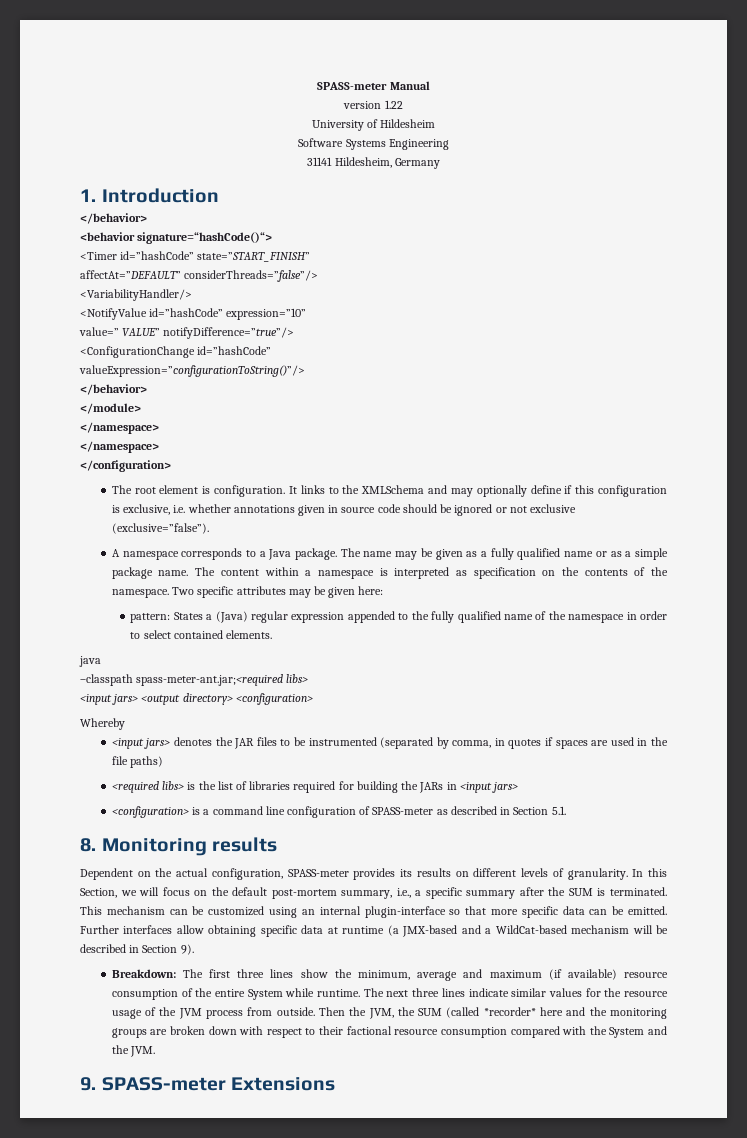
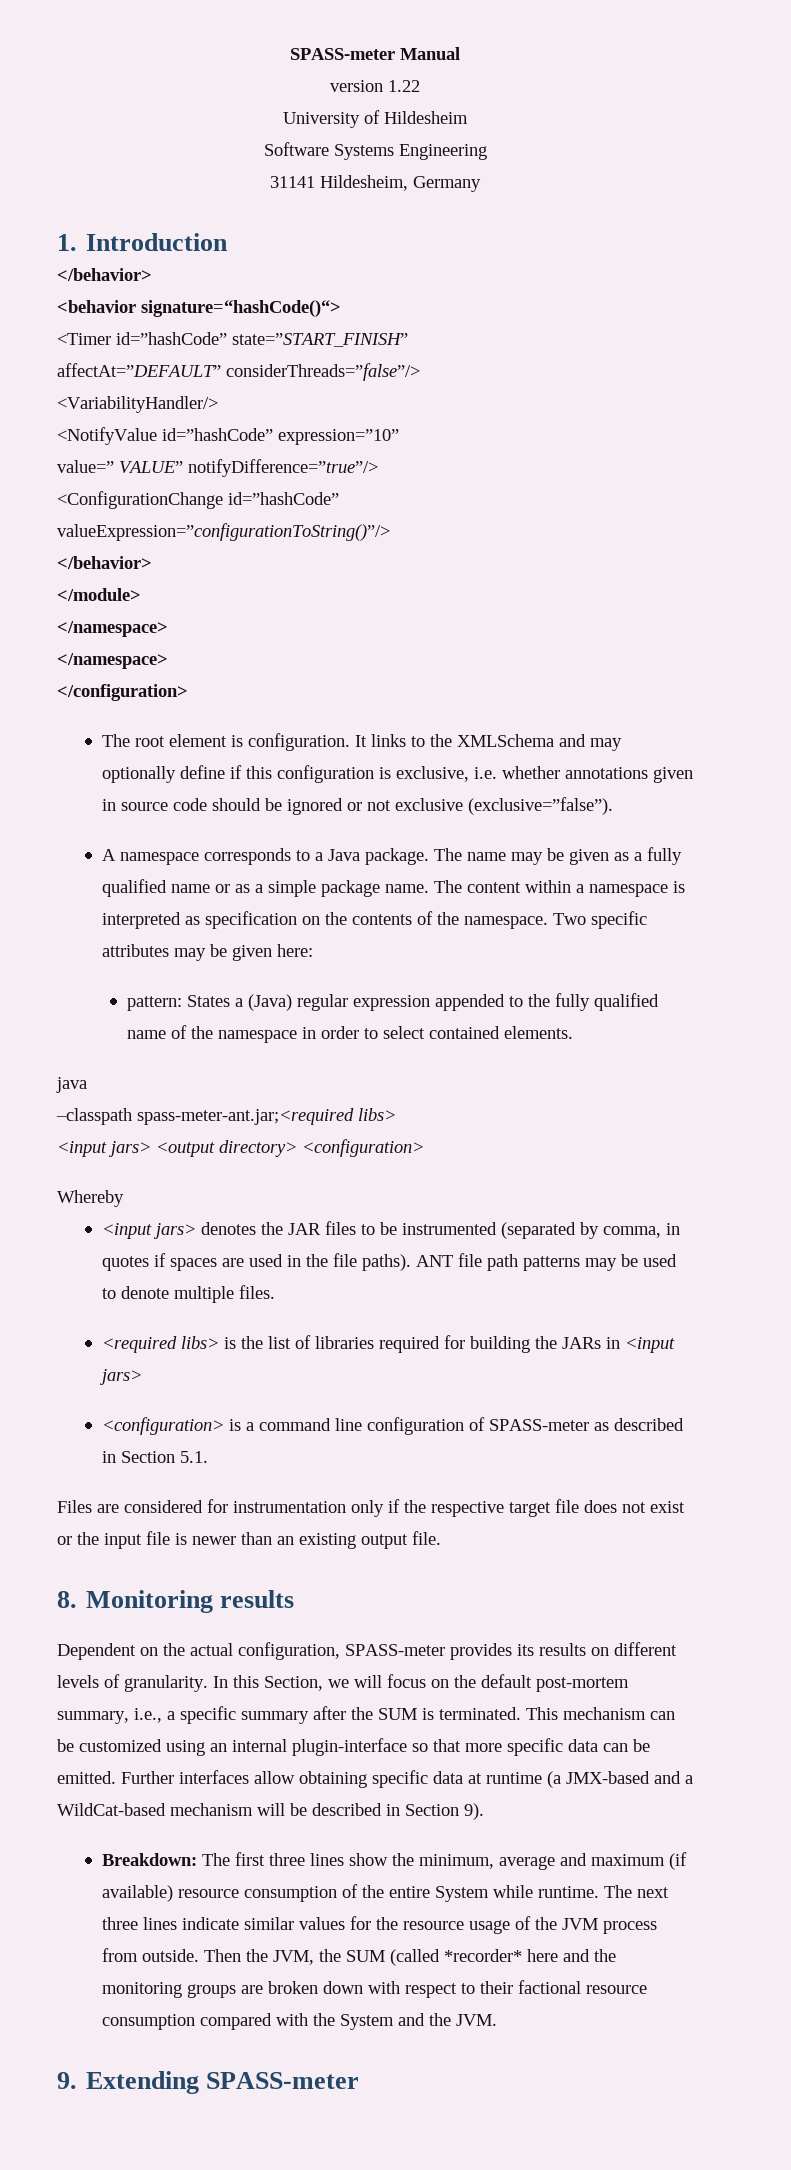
[130,756,164,768] paths) -> [361,1253,677,1271] [101,1285,275,1303] paths). ANT file path patterns may be used to denote multiple files.
(566, 810) none -> [57,1499,685,1517] [57,1531,441,1549] // Files are considered for instrumentation only if the respective target file does not exist or the input file is newer than an existing output file.
[102,1077,336,1091] SPASS-meter Extensions -> [86,2071,360,2094] Extending SPASS-meter

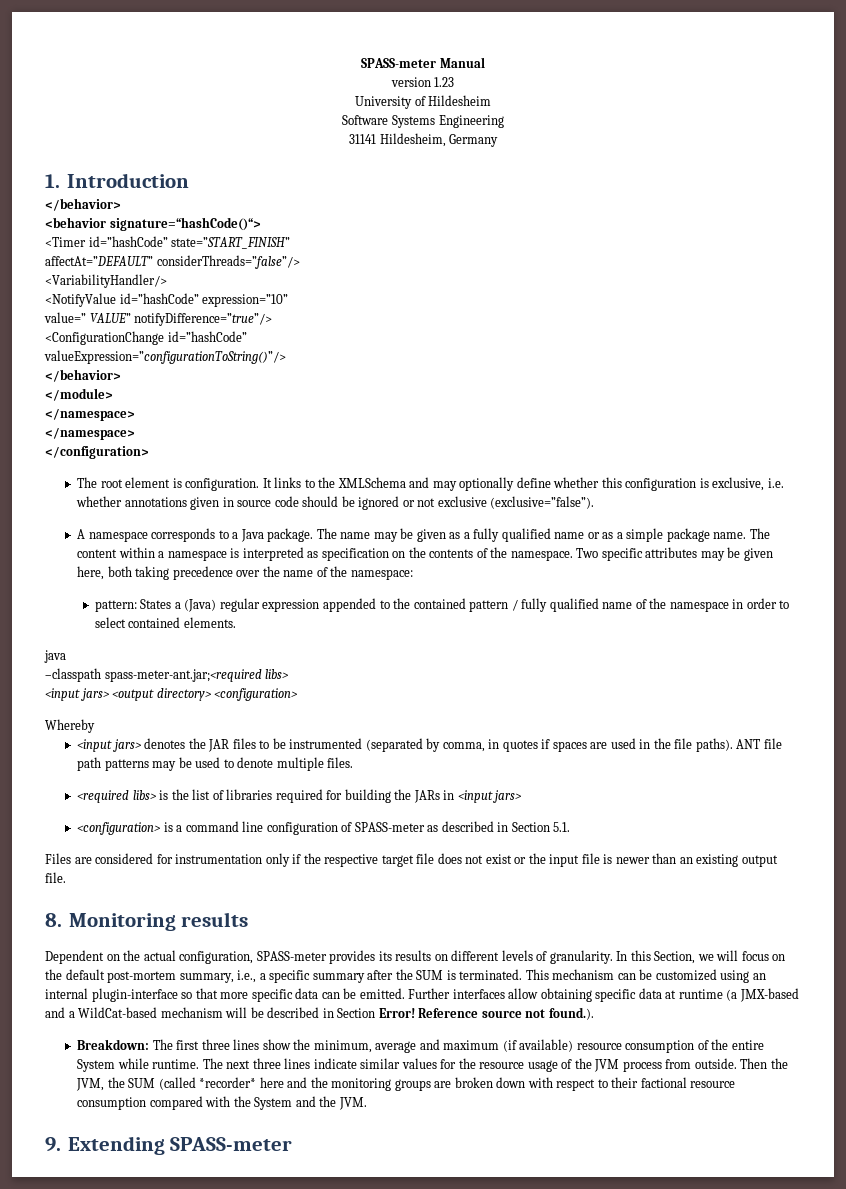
[388,80,420,92] 1.22 -> [434,77,455,87] 1.23
[229,765,242,779] if -> [553,477,600,488] whether
[276,944,313,957] here: -> [77,566,413,580] here, both taking precedence over the name of the namespace:
(550, 1000) none -> [413,598,518,612] contained pattern /
[464,1803,484,1820] 9). -> [378,1007,594,1020] Error! Reference source not found.).

